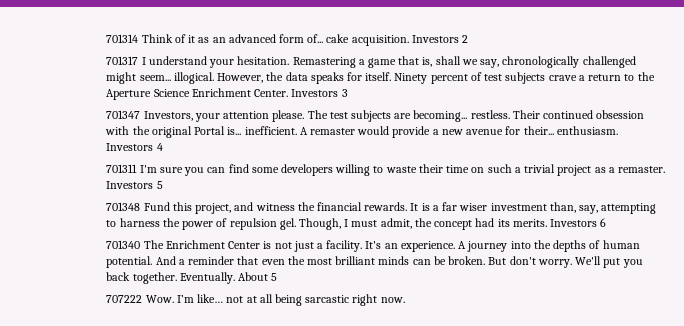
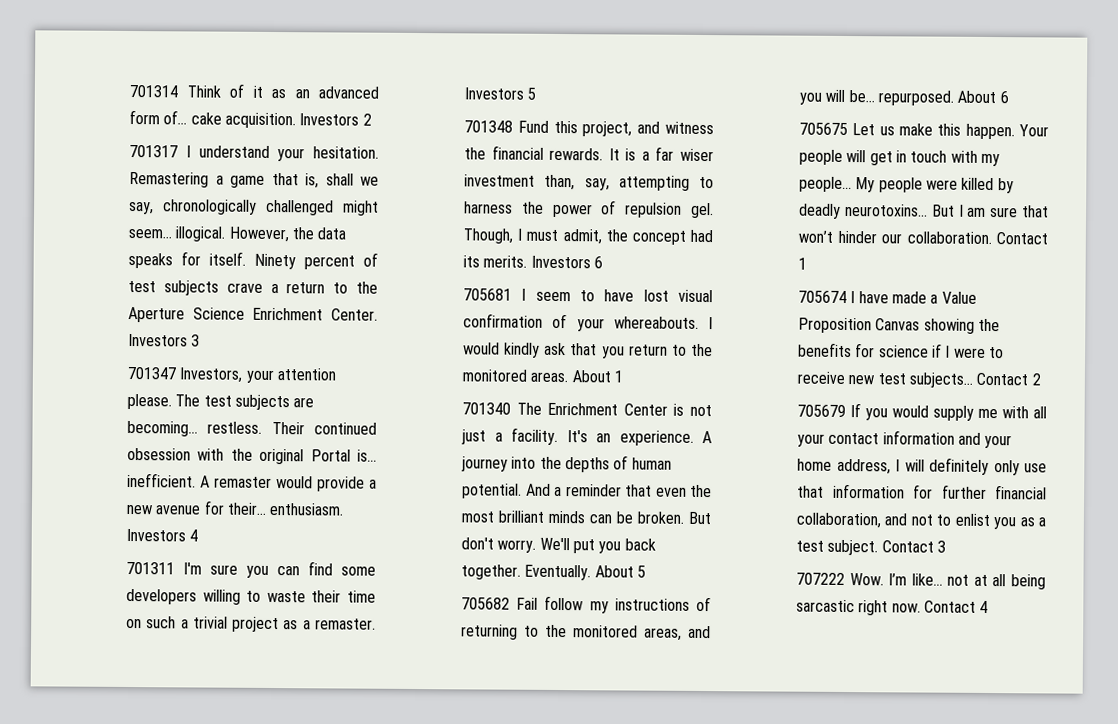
(607, 222) none -> [463,288,713,303] [463,313,713,332] [463,342,713,359] [462,369,623,383] // 705681 I seem to have lost visual confirmation of your whereabouts. I would kindly ask that you return to the monitored areas. About 1
(278, 277) none -> [461,595,711,614] [461,624,711,641] [799,89,1009,106] [799,122,1049,140] [799,149,1000,167] [799,176,1014,194] [799,203,1049,219] [798,230,1048,245] [798,257,808,270] [798,290,977,304] [798,317,1000,334] [798,342,1004,359] [797,371,1041,388] [797,403,1047,421] [797,430,1013,449] [797,457,1047,476] [797,483,1047,500] [796,512,1046,530] [796,539,946,556] // 705682 Fail follow my instructions of returning to the monitored areas, and you will be... repurposed. About 6 // 705675 Let us make this happen. Your people will get in touch with my people… My people were killed by deadly neurotoxins… But I am sure that won’t hinder our collaboration. Contact 1 // 705674 I have made a Value Proposition Canvas showing the benefits for science if I were to receive new test subjects... Contact 2 // 705679 If you would supply me with all your contact information and your home address, I will definitely only use that information for further financial collaboration, and not to enlist you as a test subject. Contact 3
(405, 300) none -> [923,600,989,614] Contact 4

